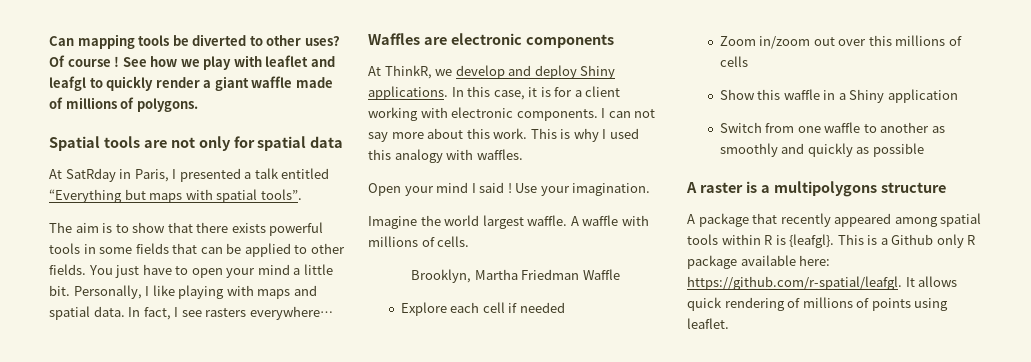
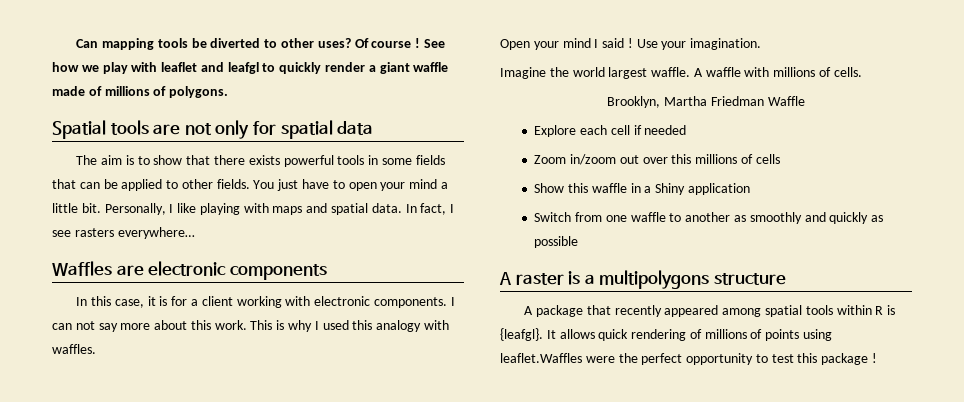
[49,168,330,182] [49,189,302,203] // At SatRday in Paris, I presented a talk entitled “Everything but maps with spatial tools”. -> (374, 128) none
[368,65,616,79] [368,86,448,100] At ThinkR, we develop and deploy Shiny applications. -> (327, 272) none
[837,234,976,248] [687,255,831,269] [687,276,902,290] This is a Github only R package available here: https://github.com/r-spatial/leafgl. -> (543, 334) none
[687,318,729,329] leaflet. -> [500,353,878,365] leaflet.Waffles were the perfect opportunity to test this package !

